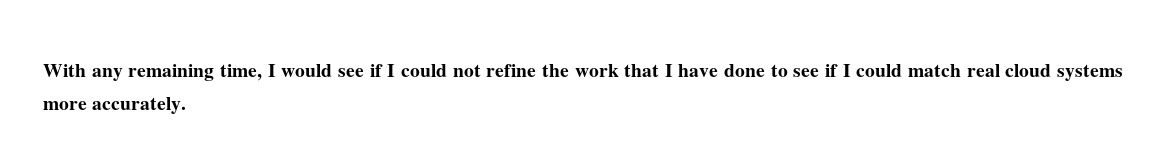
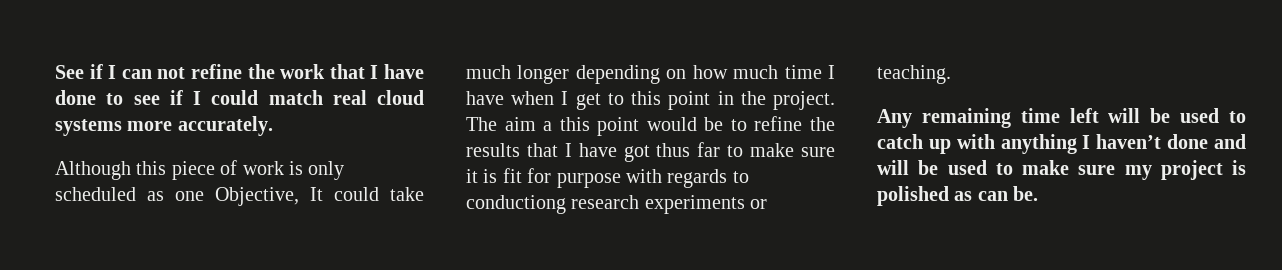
[43,64,447,81] With any remaining time, I would see if I could -> [55,64,152,79] See if I can
(187, 105) none -> [55,160,345,180] [55,187,424,206] [466,65,835,84] [466,91,835,110] [466,116,835,136] [466,142,835,162] [466,168,749,188] [466,195,768,214] [877,65,951,84] [877,108,1246,128] [877,134,1246,154] [877,160,1246,180] [877,186,1039,206] // Although this piece of work is only scheduled as one Objective, It could take much longer depending on how much time I have when I get to this point in the project. The aim a this point would be to refine the results that I have got thus far to make sure it is fit for purpose with regards to conductiong research experiments or teaching. // Any remaining time left will be used to catch up with anything I haven’t done and will be used to make sure my project is polished as can be.

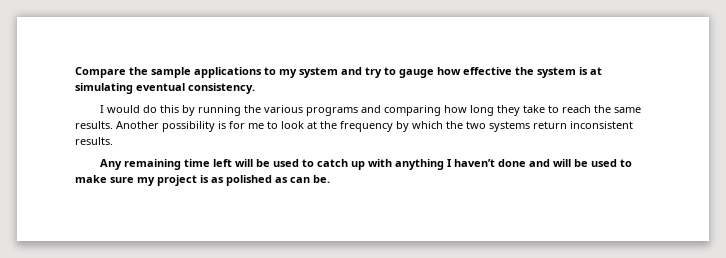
[55,64,424,79] [55,90,424,105] [55,116,273,136] [55,160,345,180] [55,187,424,206] [466,65,835,84] [466,91,835,110] [466,116,835,136] [466,142,835,162] [466,168,749,188] [466,195,768,214] [877,65,951,84] See if I can not refine the work that I have done to see if I could match real cloud systems more accurately. // Although this piece of work is only scheduled as one Objective, It could take much longer depending on how much time I have when I get to this point in the project. The aim a this point would be to refine the results that I have got thus far to make sure it is fit for purpose with regards to conductiong research experiments or teaching. -> [75,67,602,78] [75,83,255,94] [100,105,642,116] [75,121,633,132] [75,137,113,145] Compare the sample applications to my system and try to gauge how effective the system is at simulating eventual consistency. // I would do this by running the various programs and comparing how long they take to reach the same results. Another possibility is for me to look at the frequency by which the two systems return inconsistent results.
(1246, 167) none -> [211,177,224,183] as

